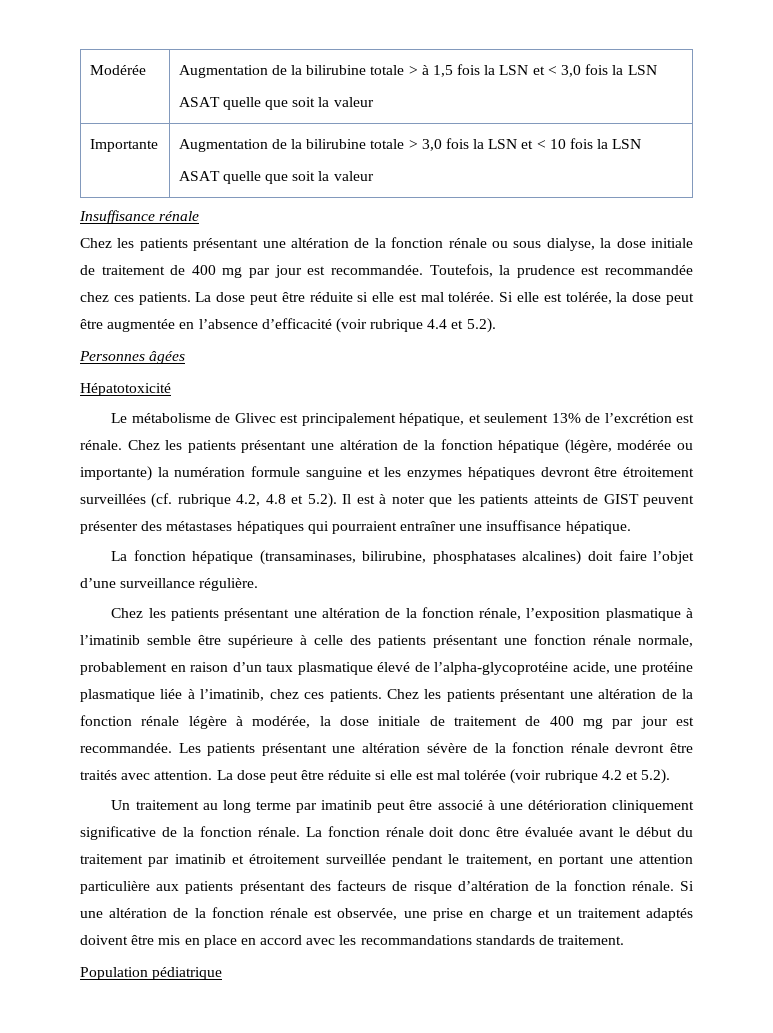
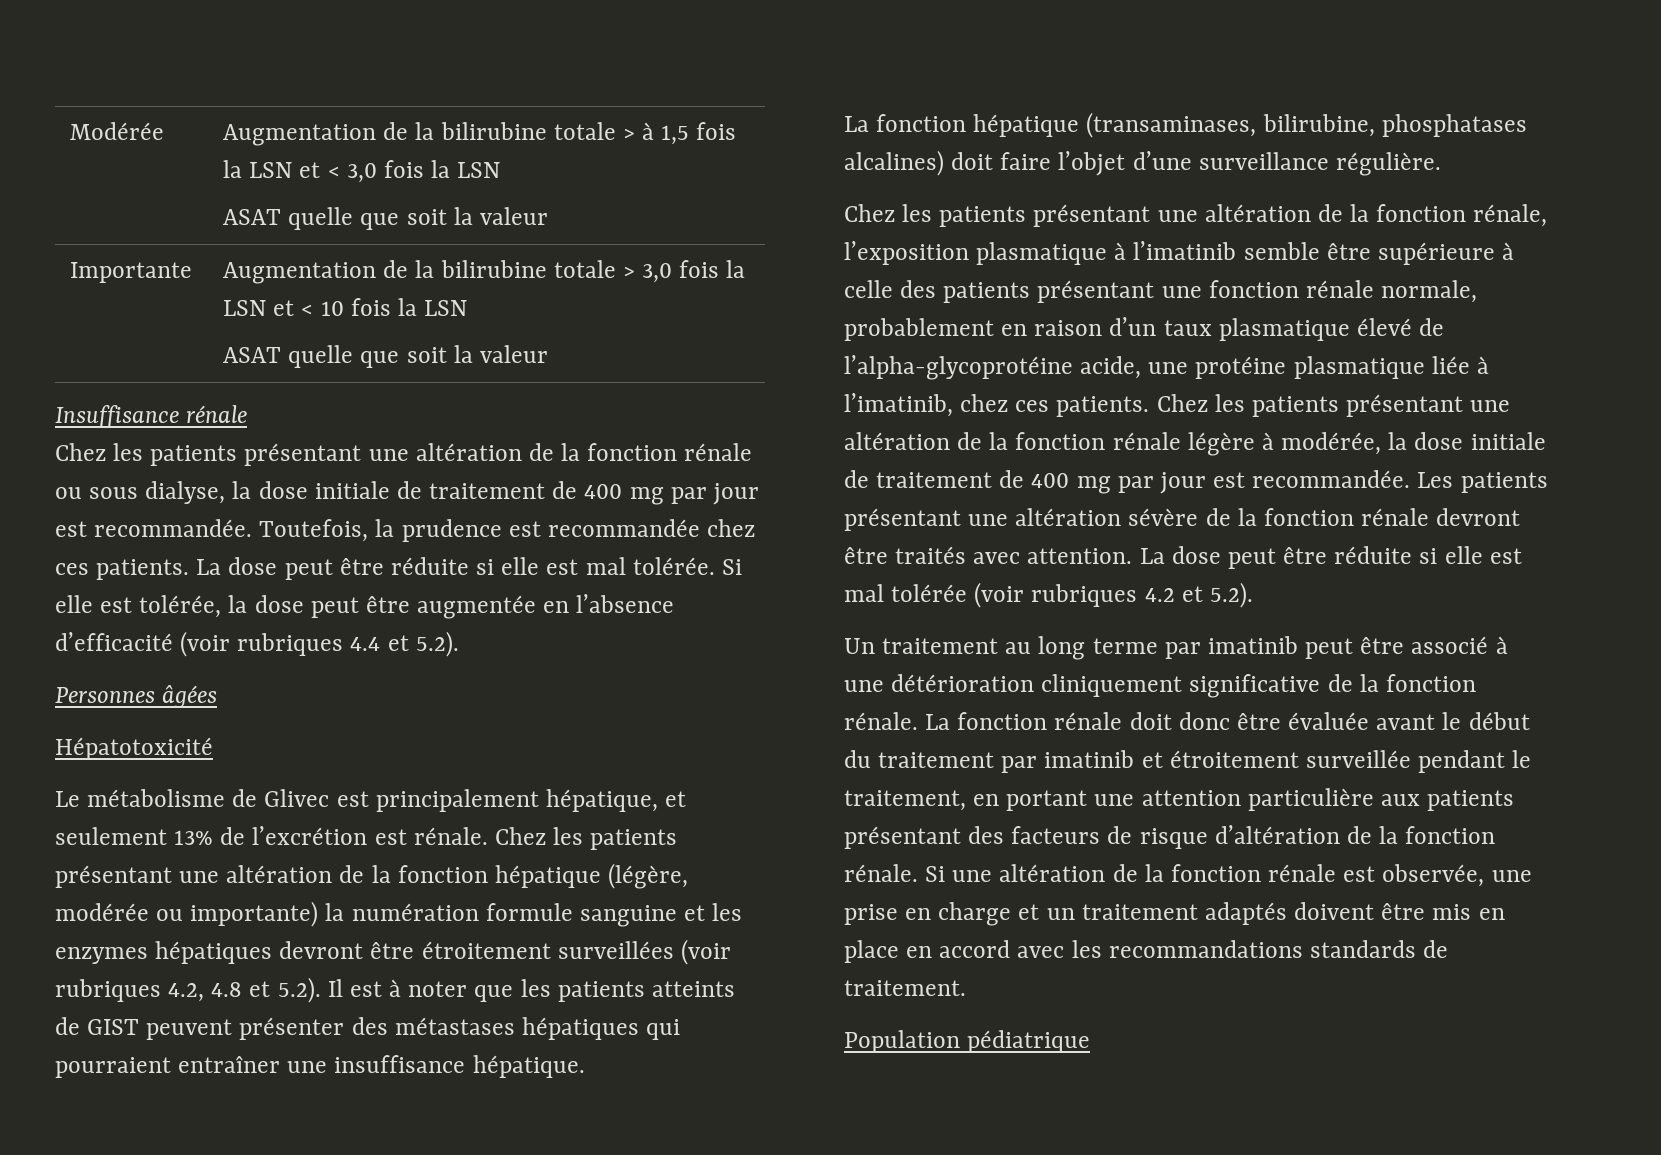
[370,319,424,332] rubrique -> [237,633,344,656] rubriques
[151,493,231,508] (cf. rubrique -> [680,939,731,965] [55,979,161,1002] (voir rubriques
[544,770,598,783] rubrique -> [1031,584,1138,607] rubriques

